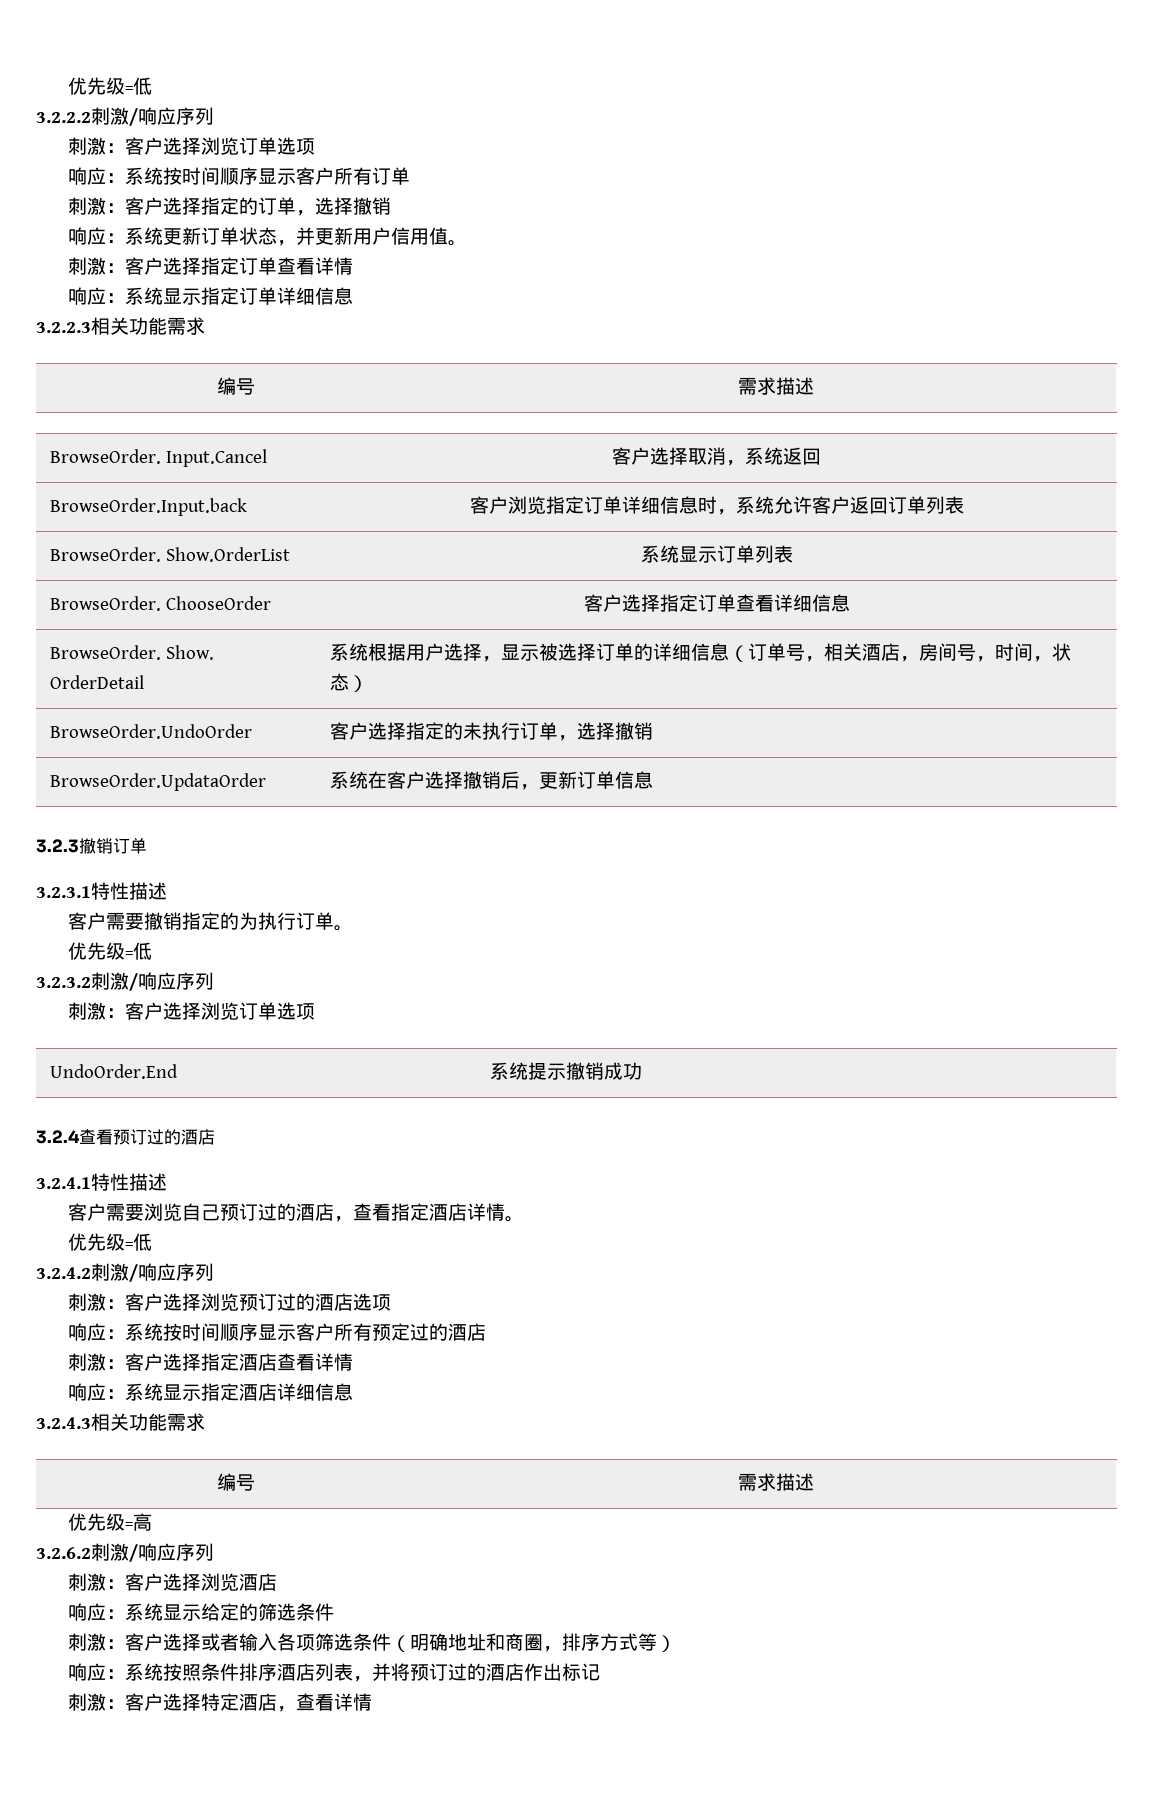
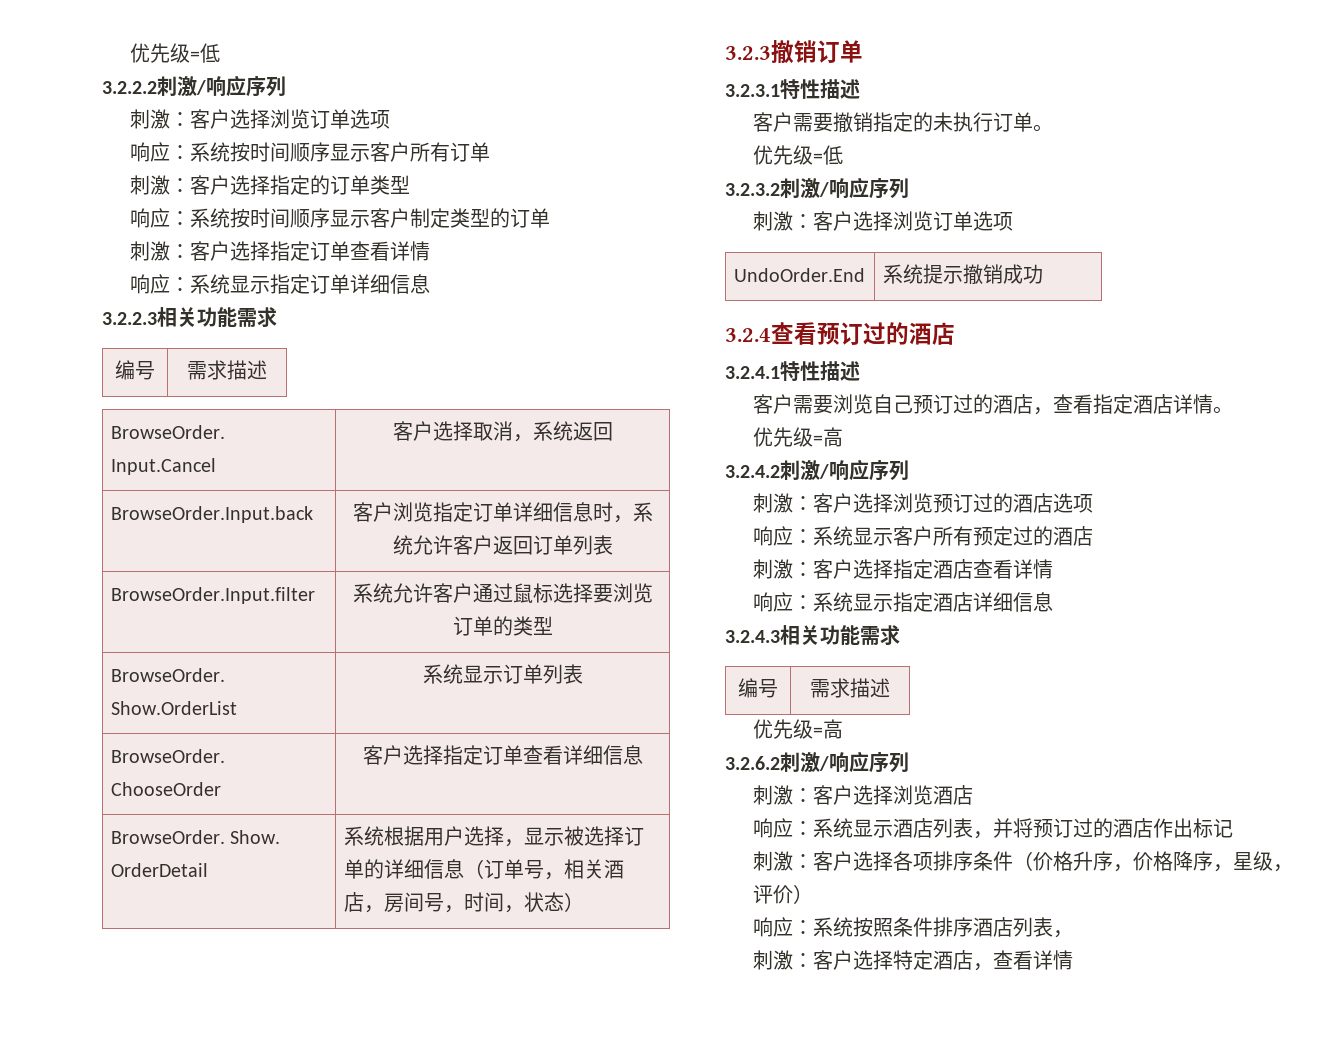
[295,197,391,216] [67,227,467,246] ，选择撤销 // 响应：系统更新订单状态，并更新用户信用值。 -> [369,175,410,195] [129,208,550,228] 类型 // 响应：系统按时间顺序显示客户制定类型的订单
(964, 505) none -> [110,587,315,604] [352,583,653,603] [452,616,553,636] // BrowseOrder.Input.filter | 系统允许客户通过鼠标选择要浏览订单的类型
[49,724,252,739] [329,722,653,741] [49,773,266,791] [329,771,653,790] // BrowseOrder.UndoOrder | 客户选择指定的未执行订单，选择撤销 // BrowseOrder.UpdataOrder | 系统在客户选择撤销后，更新订单信息 -> (584, 902) none
[238,912,258,930] 为 -> [932,112,953,132] 未
[132,1233,152,1251] 低 -> [822,427,843,447] 高
[162,1323,258,1341] 按时间顺序 -> (853, 536) none
[200,1603,334,1621] [67,1633,676,1652] [67,1663,277,1681] 给定的筛选条件 // 刺激：客户选择或者输入各项筛选条件（明确地址和商圈，排序方式等） // 响应：系统按照条件排序 -> (893, 829) none
(600, 1672) none -> [752,851,1293,872] [752,884,813,904] [752,917,1073,938] // 刺激：客户选择各项排序条件（价格升序，价格降序，星级，评价） // 响应：系统按照条件排序酒店列表，

